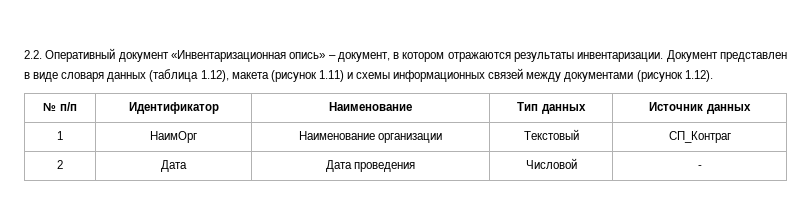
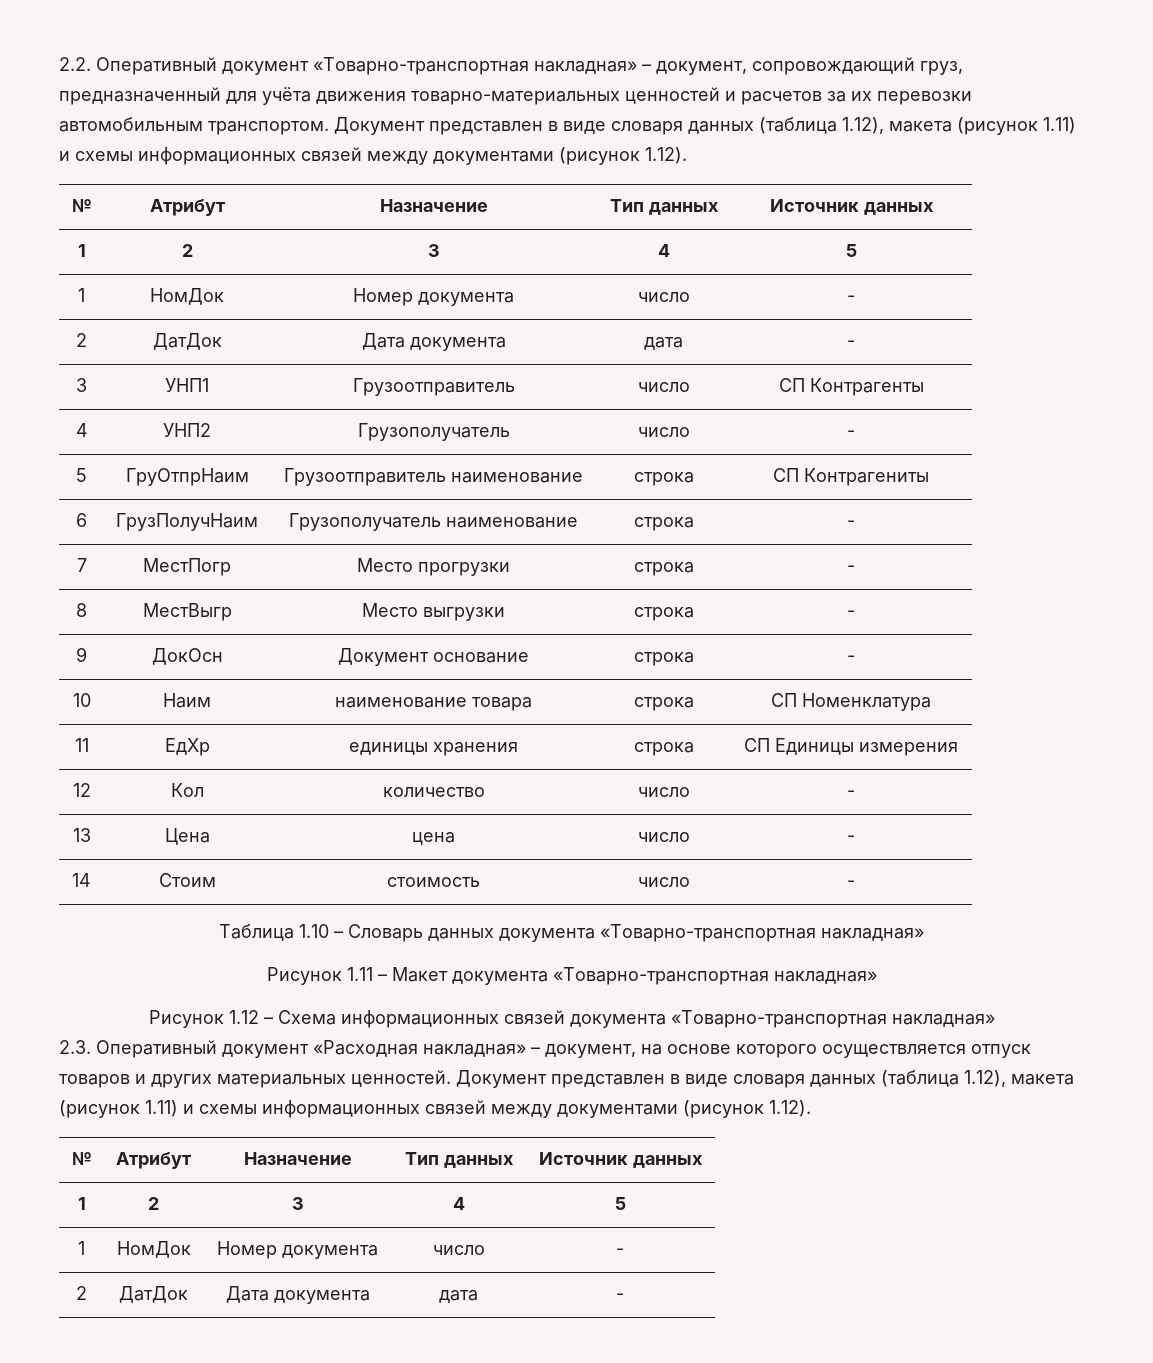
[170,50,664,62] «Инвентаризационная опись» – документ, в котором отражаются результаты инвентаризации. -> [313,57,963,75] [59,87,972,105] [59,117,329,135] «Товарно-транспортная накладная» – документ, сопровождающий груз, предназначенный для учёта движения товарно-материальных ценностей и расчетов за их перевозки автомобильным транспортом.
[59,102,77,111] [128,102,219,114] [329,102,412,111] [517,102,586,114] [649,102,751,114] [57,131,63,140] [150,131,197,143] [298,131,443,143] [523,129,579,140] [668,131,731,143] [57,160,63,169] [161,160,187,172] [325,160,416,172] [525,158,577,169] [697,165,702,169] п/п | Идентификатор | Наименование | Тип данных | Источник данных // 1 | НаимОрг | Наименование организации | Текстовый | СП_Контраг // 2 | Дата | Дата проведения | Числовой | - -> [149,199,225,216] [379,199,488,212] [609,199,719,215] [769,199,934,215] [77,244,86,257] [181,244,193,257] [427,244,440,257] [657,244,670,257] [845,244,857,257] [78,288,85,302] [150,288,224,305] [353,288,514,306] [637,292,690,302] [846,295,855,302] [76,333,87,347] [152,333,222,350] [361,333,506,351] [643,337,683,350] [846,340,855,347] [76,378,87,392] [165,378,209,392] [352,378,515,396] [637,382,690,392] [778,378,924,396] [75,423,88,437] [163,423,211,437] [357,423,510,441] [637,427,690,437] [846,430,855,437] [76,468,87,482] [125,468,249,486] [284,468,583,486] [633,472,694,486] [772,468,929,486] [76,513,87,527] [116,513,258,531] [289,513,578,531] [633,517,694,531] [846,520,855,527] [76,558,87,572] [143,558,231,576] [357,558,510,576] [633,562,694,576] [846,565,855,572] [76,603,87,617] [142,603,232,621] [362,603,505,621] [633,607,694,621] [846,610,855,617] [76,647,87,662] [151,648,223,665] [338,648,529,666] [633,652,694,666] [846,655,855,662] [72,693,91,707] [163,693,211,708] [335,697,532,711] [633,697,694,711] [770,693,931,711] [74,738,89,752] [164,738,210,756] [349,742,518,756] [633,742,694,756] [743,738,958,756] [72,783,91,797] [170,783,204,797] [382,787,485,797] [637,787,690,797] [846,790,855,797] [72,828,91,842] [164,828,210,845] [412,832,455,845] [637,832,690,842] [846,835,855,842] [72,873,91,887] [158,873,216,887] [387,877,480,887] [637,877,690,887] [846,880,855,887] [219,924,924,942] [266,967,877,985] [148,1010,995,1028] [59,1040,1031,1058] [59,1070,1074,1088] [59,1100,811,1118] [71,1152,92,1165] [116,1152,191,1169] [243,1152,352,1165] [404,1152,514,1168] [538,1152,703,1168] [77,1197,86,1210] [148,1197,159,1210] [291,1197,304,1210] [452,1197,465,1210] [614,1197,626,1210] [78,1241,85,1255] [116,1241,191,1258] [217,1241,378,1259] [432,1245,485,1255] [615,1248,624,1255] [76,1286,87,1300] [119,1286,188,1303] [225,1286,370,1304] [439,1290,478,1303] [615,1293,624,1300] | Атрибут | Назначение | Тип данных | Источник данных // 1 | 2 | 3 | 4 | 5 // 1 | НомДок | Номер документа | число | - // 2 | ДатДок | Дата документа | дата | - // 3 | УНП1 | Грузоотправитель | число | СП Контрагенты // 4 | УНП2 | Грузополучатель | число | - // 5 | ГруОтпрНаим | Грузоотправитель наименование | строка | СП Контрагениты // 6 | ГрузПолучНаим | Грузополучатель наименование | строка | - // 7 | МестПогр | Место прогрузки | строка | - // 8 | МестВыгр | Место выгрузки | строка | - // 9 | ДокОсн | Документ основание | строка | - // 10 | Наим | наименование товара | строка | СП Номенклатура // 11 | ЕдХр | единицы хранения | строка | СП Единицы измерения // 12 | Кол | количество | число | - // 13 | Цена | цена | число | - // 14 | Стоим | стоимость | число | - // Таблица 1.10 – Словарь данных документа «Товарно-транспортная накладная» // Рисунок 1.11 – Макет документа «Товарно-транспортная накладная» // Рисунок 1.12 – Схема информационных связей документа «Товарно-транспортная накладная» // 2.3. Оперативный документ «Расходная накладная» – документ, на основе которого осуществляется отпуск товаров и других материальных ценностей. Документ представлен в виде словаря данных (таблица 1.12), макета (рисунок 1.11) и схемы информационных связей между документами (рисунок 1.12). // № | Атрибут | Назначение | Тип данных | Источник данных // 1 | 2 | 3 | 4 | 5 // 1 | НомДок | Номер документа | число | - // 2 | ДатДок | Дата документа | дата | -

